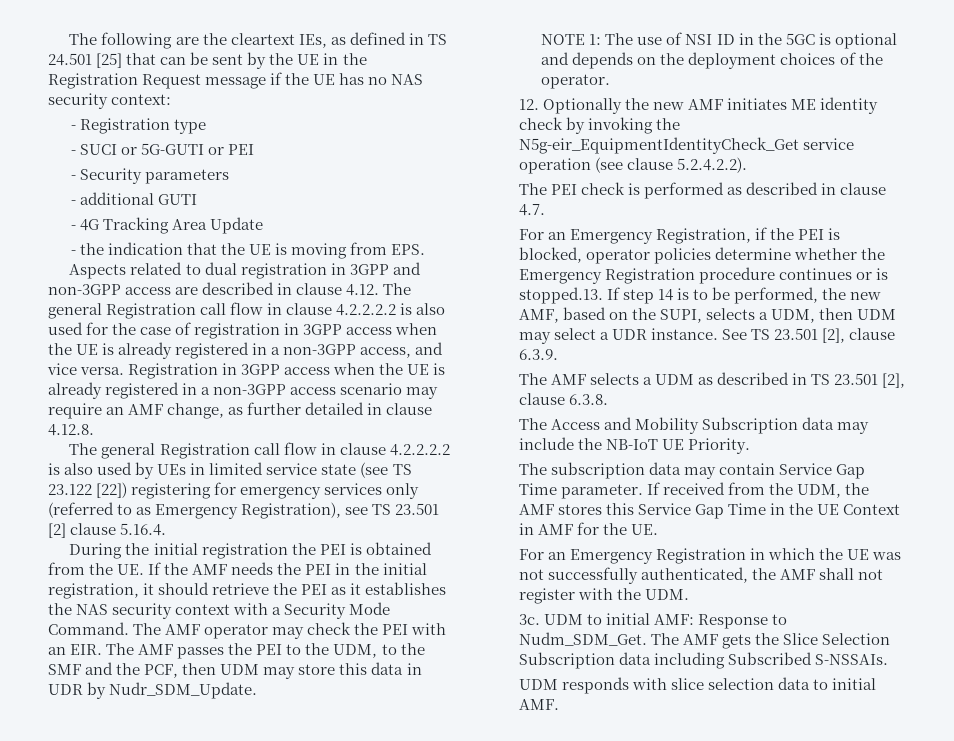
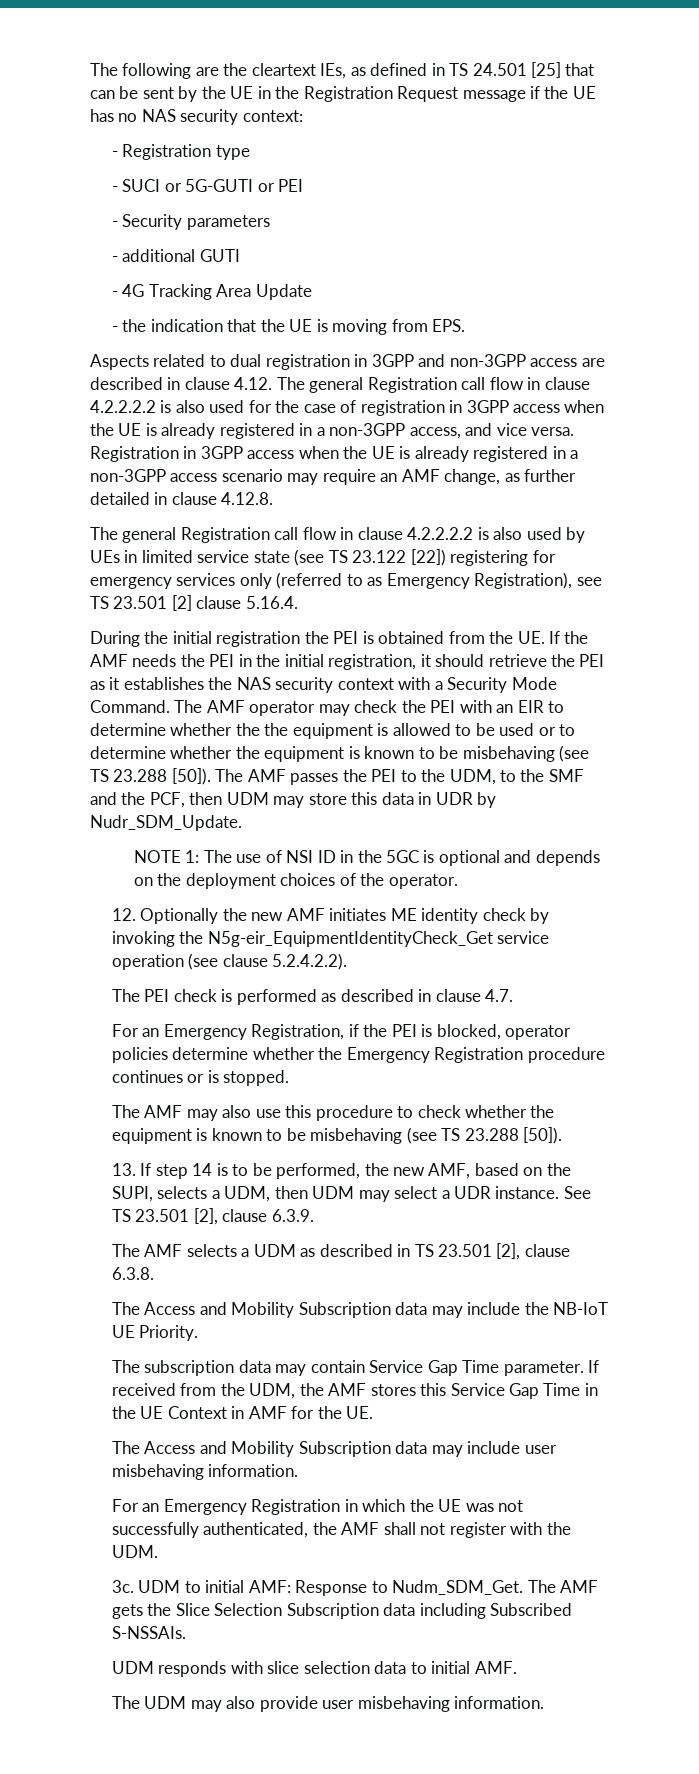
[70,644,103,655] EIR. -> [517,700,565,713] [90,723,576,739] [90,745,590,762] [90,768,211,785] EIR to determine whether the the equipment is allowed to be used or to determine whether the equipment is known to be misbehaving (see TS 23.288 [50]).
[518,287,603,304] stopped.13. -> [223,1070,290,1086] [111,1105,555,1121] [111,1127,563,1144] [111,1163,136,1176] stopped. // The AMF may also use this procedure to check whether the equipment is known to be misbehaving (see TS 23.288 [50]). // 13.
(658, 529) none -> [111,1441,557,1457] [111,1464,299,1480] // The Access and Mobility Subscription data may include user misbehaving information.
(559, 704) none -> [111,1696,545,1712] // The UDM may also provide user misbehaving information.

